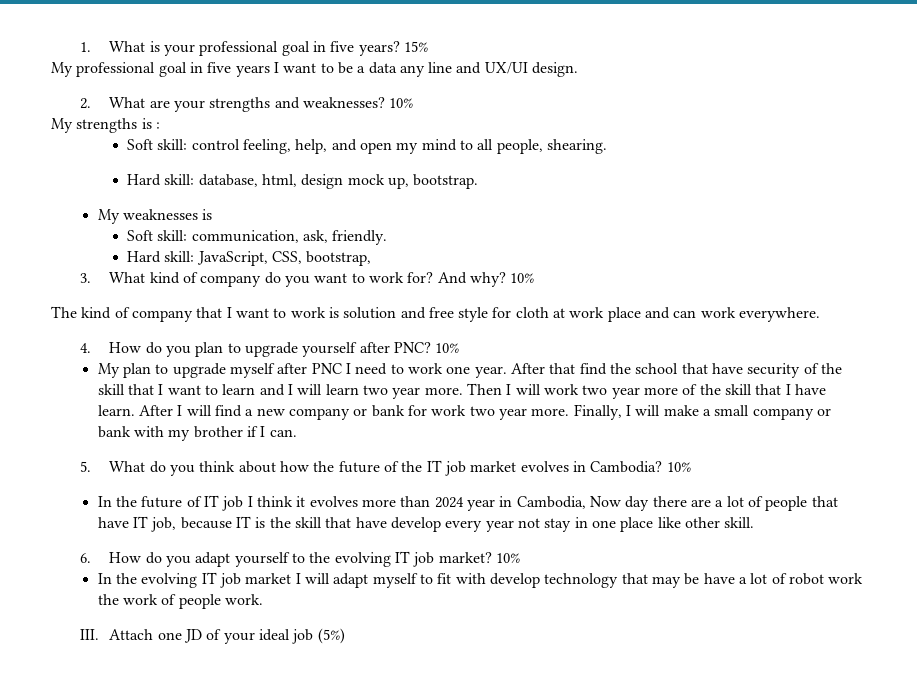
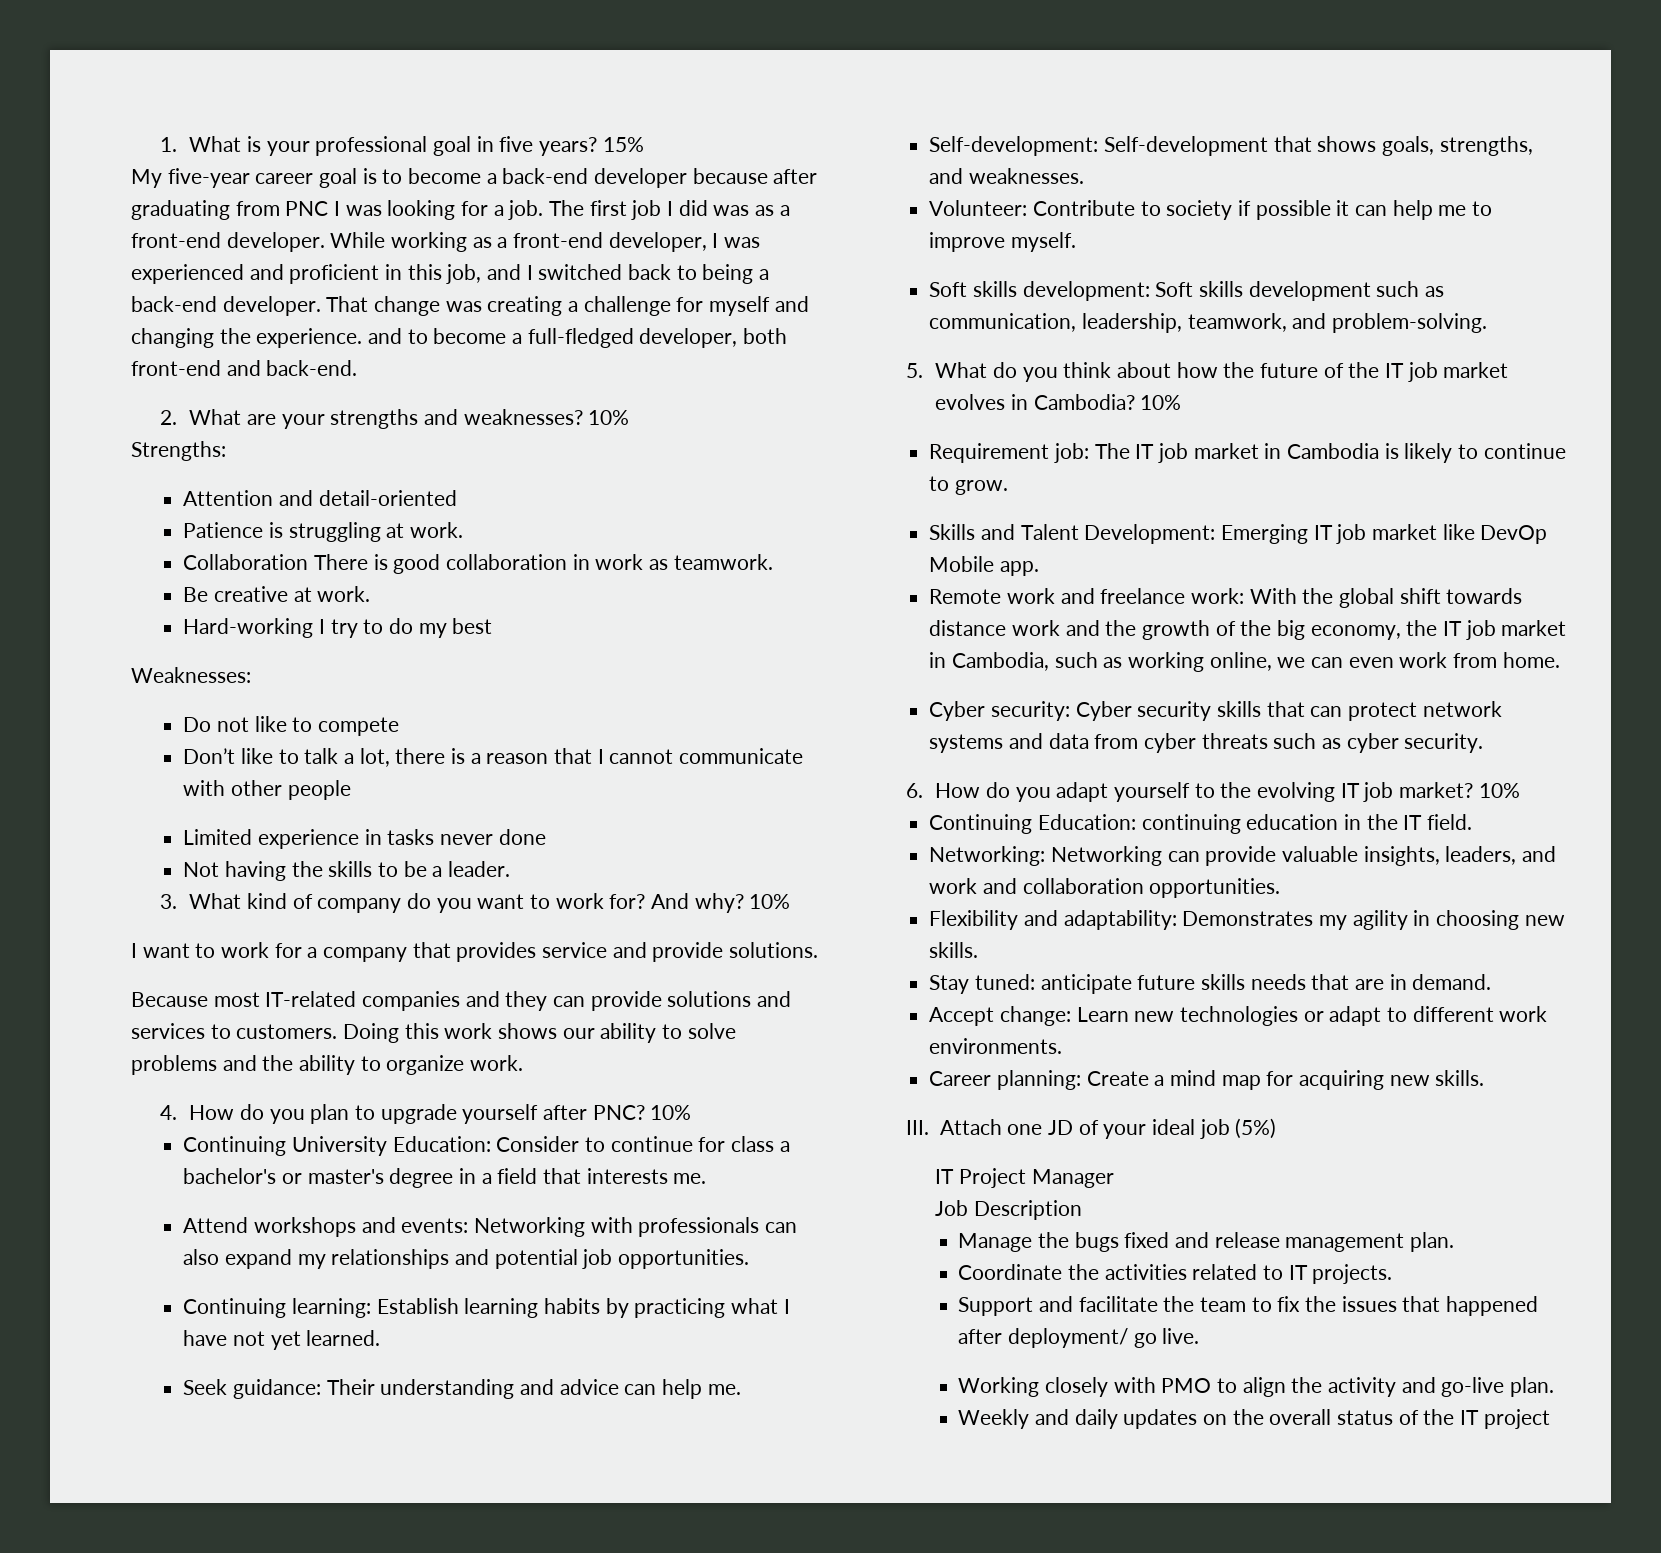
[76,62,579,77] professional goal in five years I want to be a data any line and UX/UI design. -> [167,168,818,188] [131,200,790,220] [131,232,761,252] [131,264,770,284] [131,296,809,316] [131,328,788,348] [131,360,358,376] five-year career goal is to become a back-end developer because after graduating from PNC I was looking for a job. The first job I did was as a front-end developer. While working as a front-end developer, I was experienced and proficient in this job, and I switched back to being a back-end developer. That change was creating a challenge for myself and changing the experience. and to become a full-fledged developer, both front-end and back-end.
[51,118,160,133] [127,139,607,154] [127,174,479,189] [97,209,213,224] [127,230,388,245] [127,251,372,266] My strengths is : // Soft skill: control feeling, help, and open my mind to all people, shearing. // Hard skill: database, html, design mock up, bootstrap. // My weaknesses is // Soft skill: communication, ask, friendly. // Hard skill: JavaScript, CSS, bootstrap, -> [131,441,226,461] [183,490,457,506] [183,522,463,542] [183,554,773,574] [183,586,371,602] [183,618,493,638] [131,667,251,683] [183,716,399,736] [183,748,803,767] [183,780,351,800] [183,829,546,849] [183,861,510,881] Strengths: // Attention and detail-oriented // Patience is struggling at work. // Collaboration There is good collaboration in work as teamwork. // Be creative at work. // Hard-working I try to do my best // Weaknesses: // Do not like to compete // Don’t like to talk a lot, there is a reason that I cannot communicate with other people // Limited experience in tasks never done // Not having the skills to be a leader.
[51,306,821,322] The kind of company that I want to work is solution and free style for cloth at work place and can work everywhere. -> [131,942,819,962] [131,991,792,1011] [131,1023,736,1043] [131,1055,524,1075] I want to work for a company that provides service and provide solutions. // Because most IT-related companies and they can provide solutions and services to customers. Doing this work shows our ability to solve problems and the ability to organize work.
[97,363,842,378] [97,383,826,399] [97,404,831,420] [97,426,297,441] My plan to upgrade myself after PNC I need to work one year. After that find the school that have security of the skill that I want to learn and I will learn two year more. Then I will work two year more of the skill that I have learn. After I will find a new company or bank for work two year more. Finally, I will make a small company or bank with my brother if I can. -> [183,1136,790,1156] [183,1168,707,1188] [183,1217,797,1237] [183,1249,749,1269] [183,1298,790,1318] [183,1330,381,1350] [183,1379,741,1399] [929,136,1533,156] [929,168,1084,184] [929,200,1492,220] [929,232,1076,252] [929,281,1444,301] [929,313,1487,333] Continuing University Education: Consider to continue for class a bachelor's or master's degree in a field that interests me. // Attend workshops and events: Networking with professionals can also expand my relationships and potential job opportunities. // Continuing learning: Establish learning habits by practicing what I have not yet learned. // Seek guidance: Their understanding and advice can help me. // Self-development: Self-development that shows goals, strengths, and weaknesses. // Volunteer: Contribute to society if possible it can help me to improve myself. // Soft skills development: Soft skills development such as communication, leadership, teamwork, and problem-solving.
[97,495,838,511] [97,516,755,532] In the future of IT job I think it evolves more than 2024 year in Cambodia, Now day there are a lot of people that have IT job, because IT is the skill that have develop every year not stay in one place like other skill. -> [929,443,1566,463] [929,476,1008,495] [929,524,1548,544] [929,556,1039,576] [929,588,1523,608] [929,620,1567,640] [929,652,1560,672] [929,701,1502,721] [929,733,1484,753] Requirement job: The IT job market in Cambodia is likely to continue to grow. // Skills and Talent Development: Emerging IT job market like DevOp Mobile app. // Remote work and freelance work: With the global shift towards distance work and the growth of the big economy, the IT job market in Cambodia, such as working online, we can even work from home. // Cyber security: Cyber security skills that can protect network systems and data from cyber threats such as cyber security.
[97,572,864,588] [97,594,264,609] In the evolving IT job market I will adapt myself to fit with develop technology that may be have a lot of robot work the work of people work. -> [929,814,1472,834] [929,846,1556,866] [929,878,1281,898] [929,910,1565,930] [929,942,979,958] [929,974,1492,994] [929,1006,1548,1026] [929,1038,1063,1054] [929,1070,1485,1090] Continuing Education: continuing education in the IT field. // Networking: Networking can provide valuable insights, leaders, and work and collaboration opportunities. // Flexibility and adaptability: Demonstrates my agility in choosing new skills. // Stay tuned: anticipate future skills needs that are in demand. // Accept change: Learn new technologies or adapt to different work environments. // Career planning: Create a mind map for acquiring new skills.
(345, 636) none -> [935,1168,1114,1188] [935,1200,1082,1220] [958,1232,1455,1252] [958,1264,1393,1284] [958,1296,1539,1316] [958,1328,1200,1348] [958,1377,1555,1397] [958,1409,1550,1429] // IT Project Manager // Job Description // Manage the bugs fixed and release management plan. // Coordinate the activities related to IT projects. // Support and facilitate the team to fix the issues that happened after deployment/ go live. // Working closely with PMO to align the activity and go-live plan. // Weekly and daily updates on the overall status of the IT project

